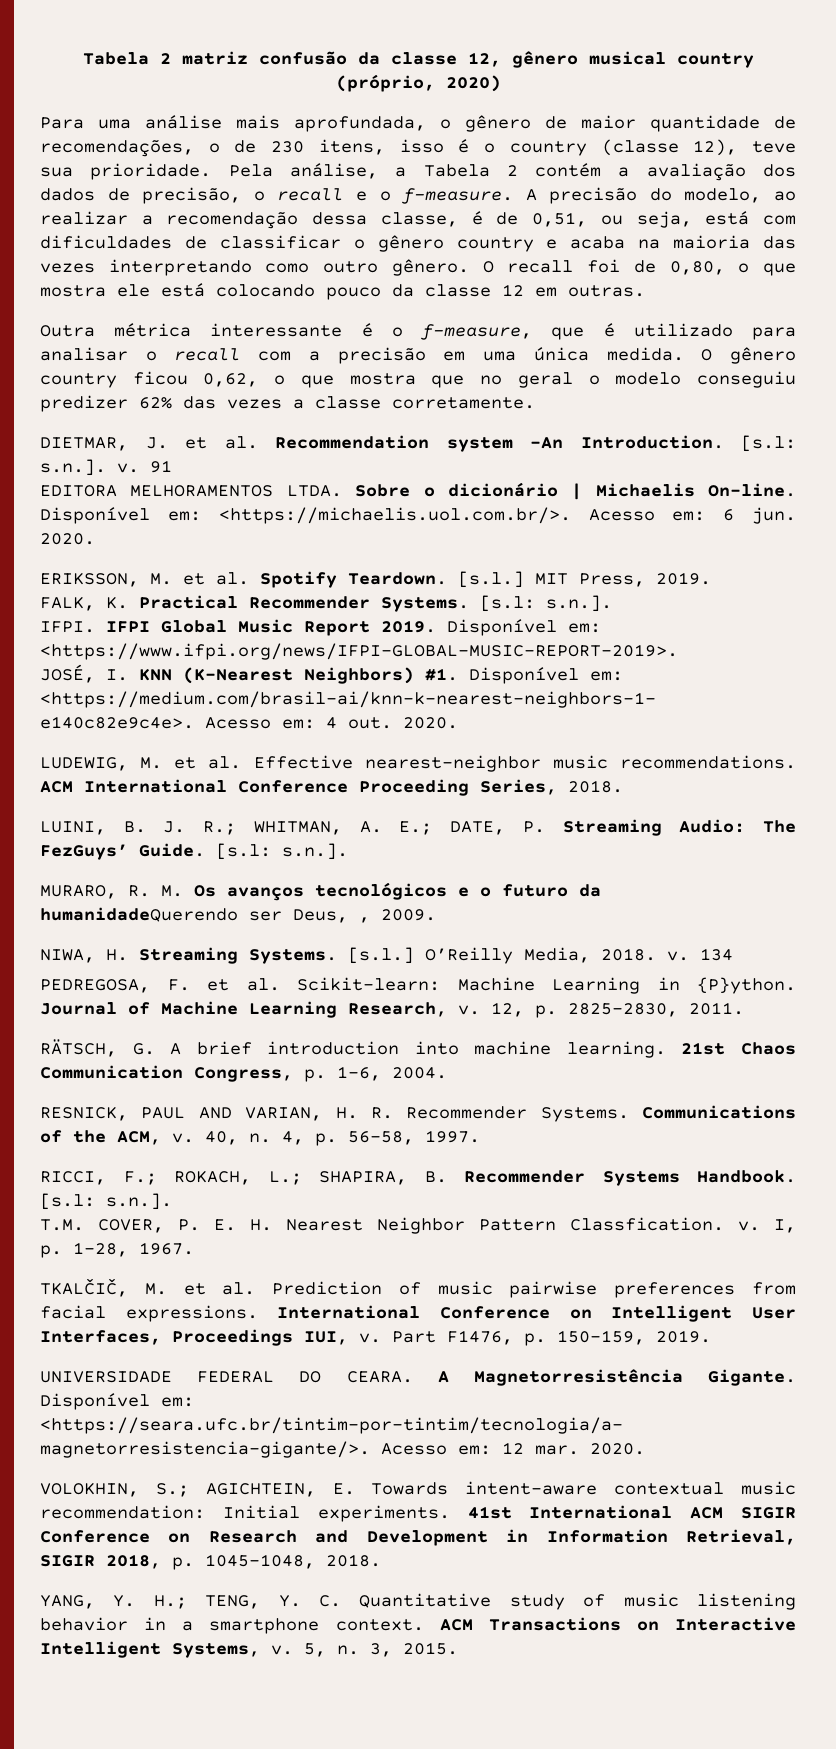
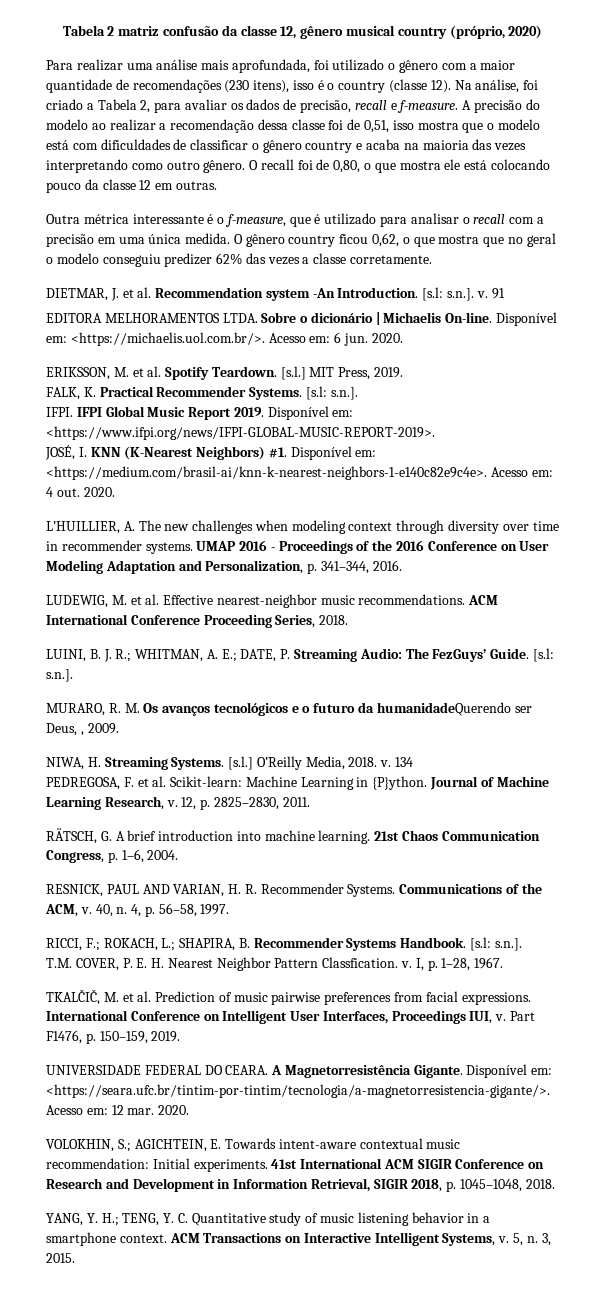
(84, 123) none -> [76,59,123,71] realizar
[440,115,796,132] [40,139,385,157] o gênero de maior quantidade de recomendações, o de 230 itens, -> [313,59,516,73] [46,79,290,93] foi utilizado o gênero com a maior quantidade de recomendações (230 itens),
[693,139,797,156] [40,163,796,181] 12), teve sua prioridade. Pela análise, a Tabela 2 contém a avaliação dos -> [430,79,539,93] [46,99,244,113] 12). Na análise, foi criado a Tabela 2, para avaliar os
[253,191,265,201] o -> (352, 106) none
[379,191,391,201] o -> (397, 106) none
[684,188,762,203] modelo, -> [46,119,88,130] modelo
[380,211,692,228] classe, é de 0,51, ou seja, -> [291,119,540,133] classe foi de 0,51, isso mostra que o modelo
(458, 723) none -> [46,520,559,534] [46,540,550,554] [46,560,402,574] // L’HUILLIER, A. The new challenges when modeling context through diversity over time in recommender systems. UMAP 2016 - Proceedings of the 2016 Conference on User Modeling Adaptation and Personalization, p. 341–344, 2016.

